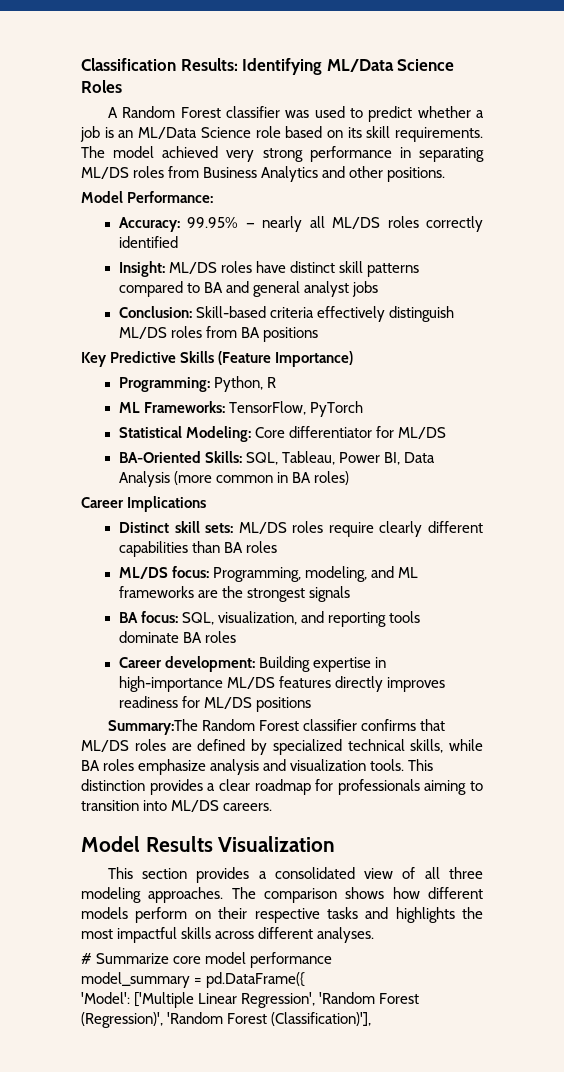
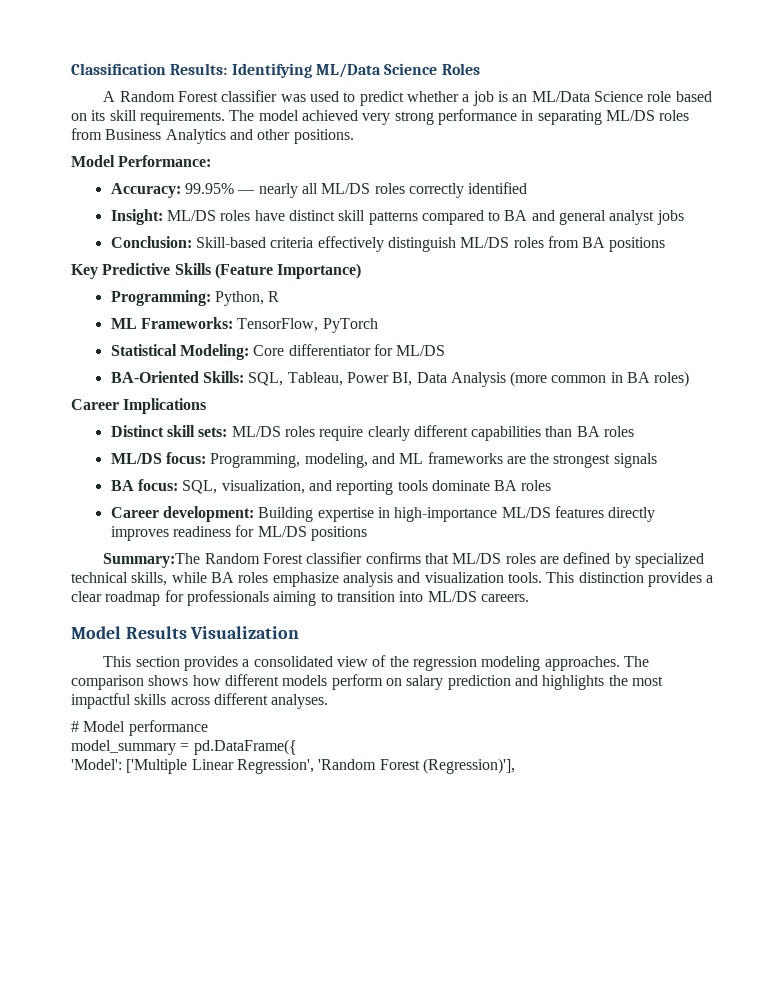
[424,867,484,879] all three -> [389,656,477,671] the regression
[218,907,358,923] their respective tasks -> [406,675,511,690] salary prediction
[96,952,247,964] Summarize core model -> [83,721,126,732] Model
[81,1012,372,1028] (Regression)', 'Random Forest (Classification)'], -> [422,758,515,774] (Regression)'],

